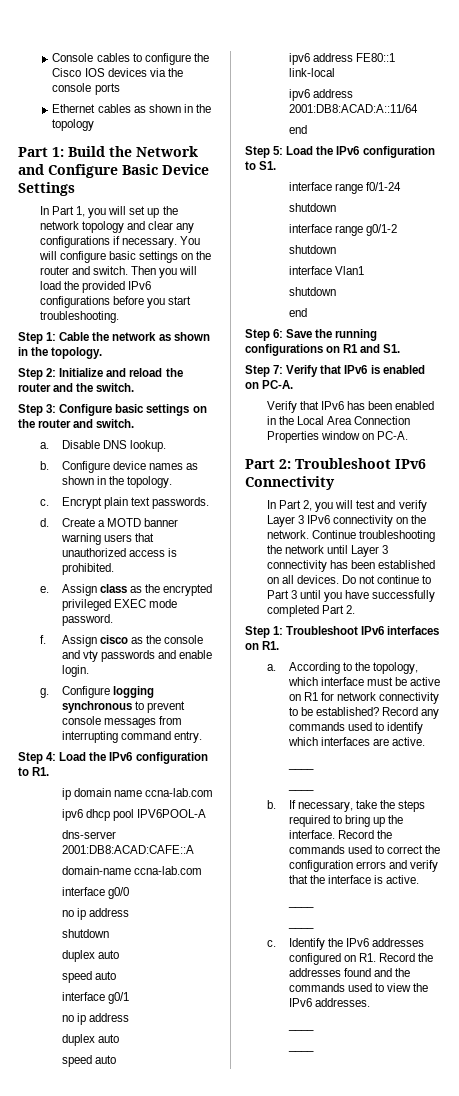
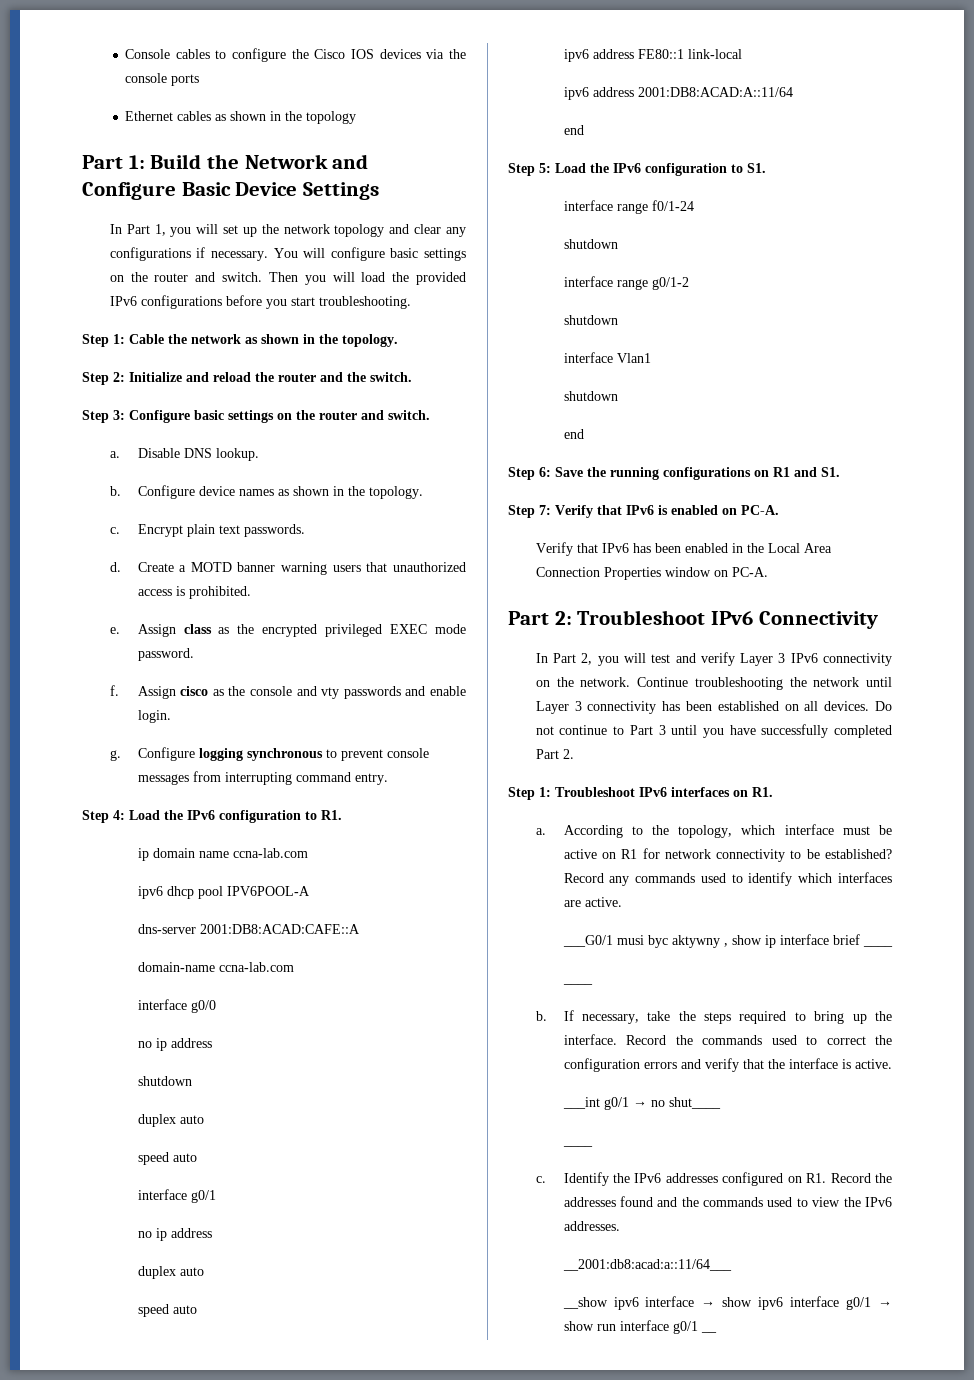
(425, 741) none -> [562,934,860,948] ___G0/1 musi byc aktywny , show ip interface brief
[287,905,314,908] ____ -> [562,1097,721,1110] ___int g0/1 → no shut____
[287,1028,314,1031] [287,1049,314,1052] ____ // ____ -> [562,1259,732,1271] [562,1296,892,1310] [563,1320,717,1334] __2001:db8:acad:a::11/64___ // __show ipv6 interface → show ipv6 interface g0/1 → show run interface g0/1 __

